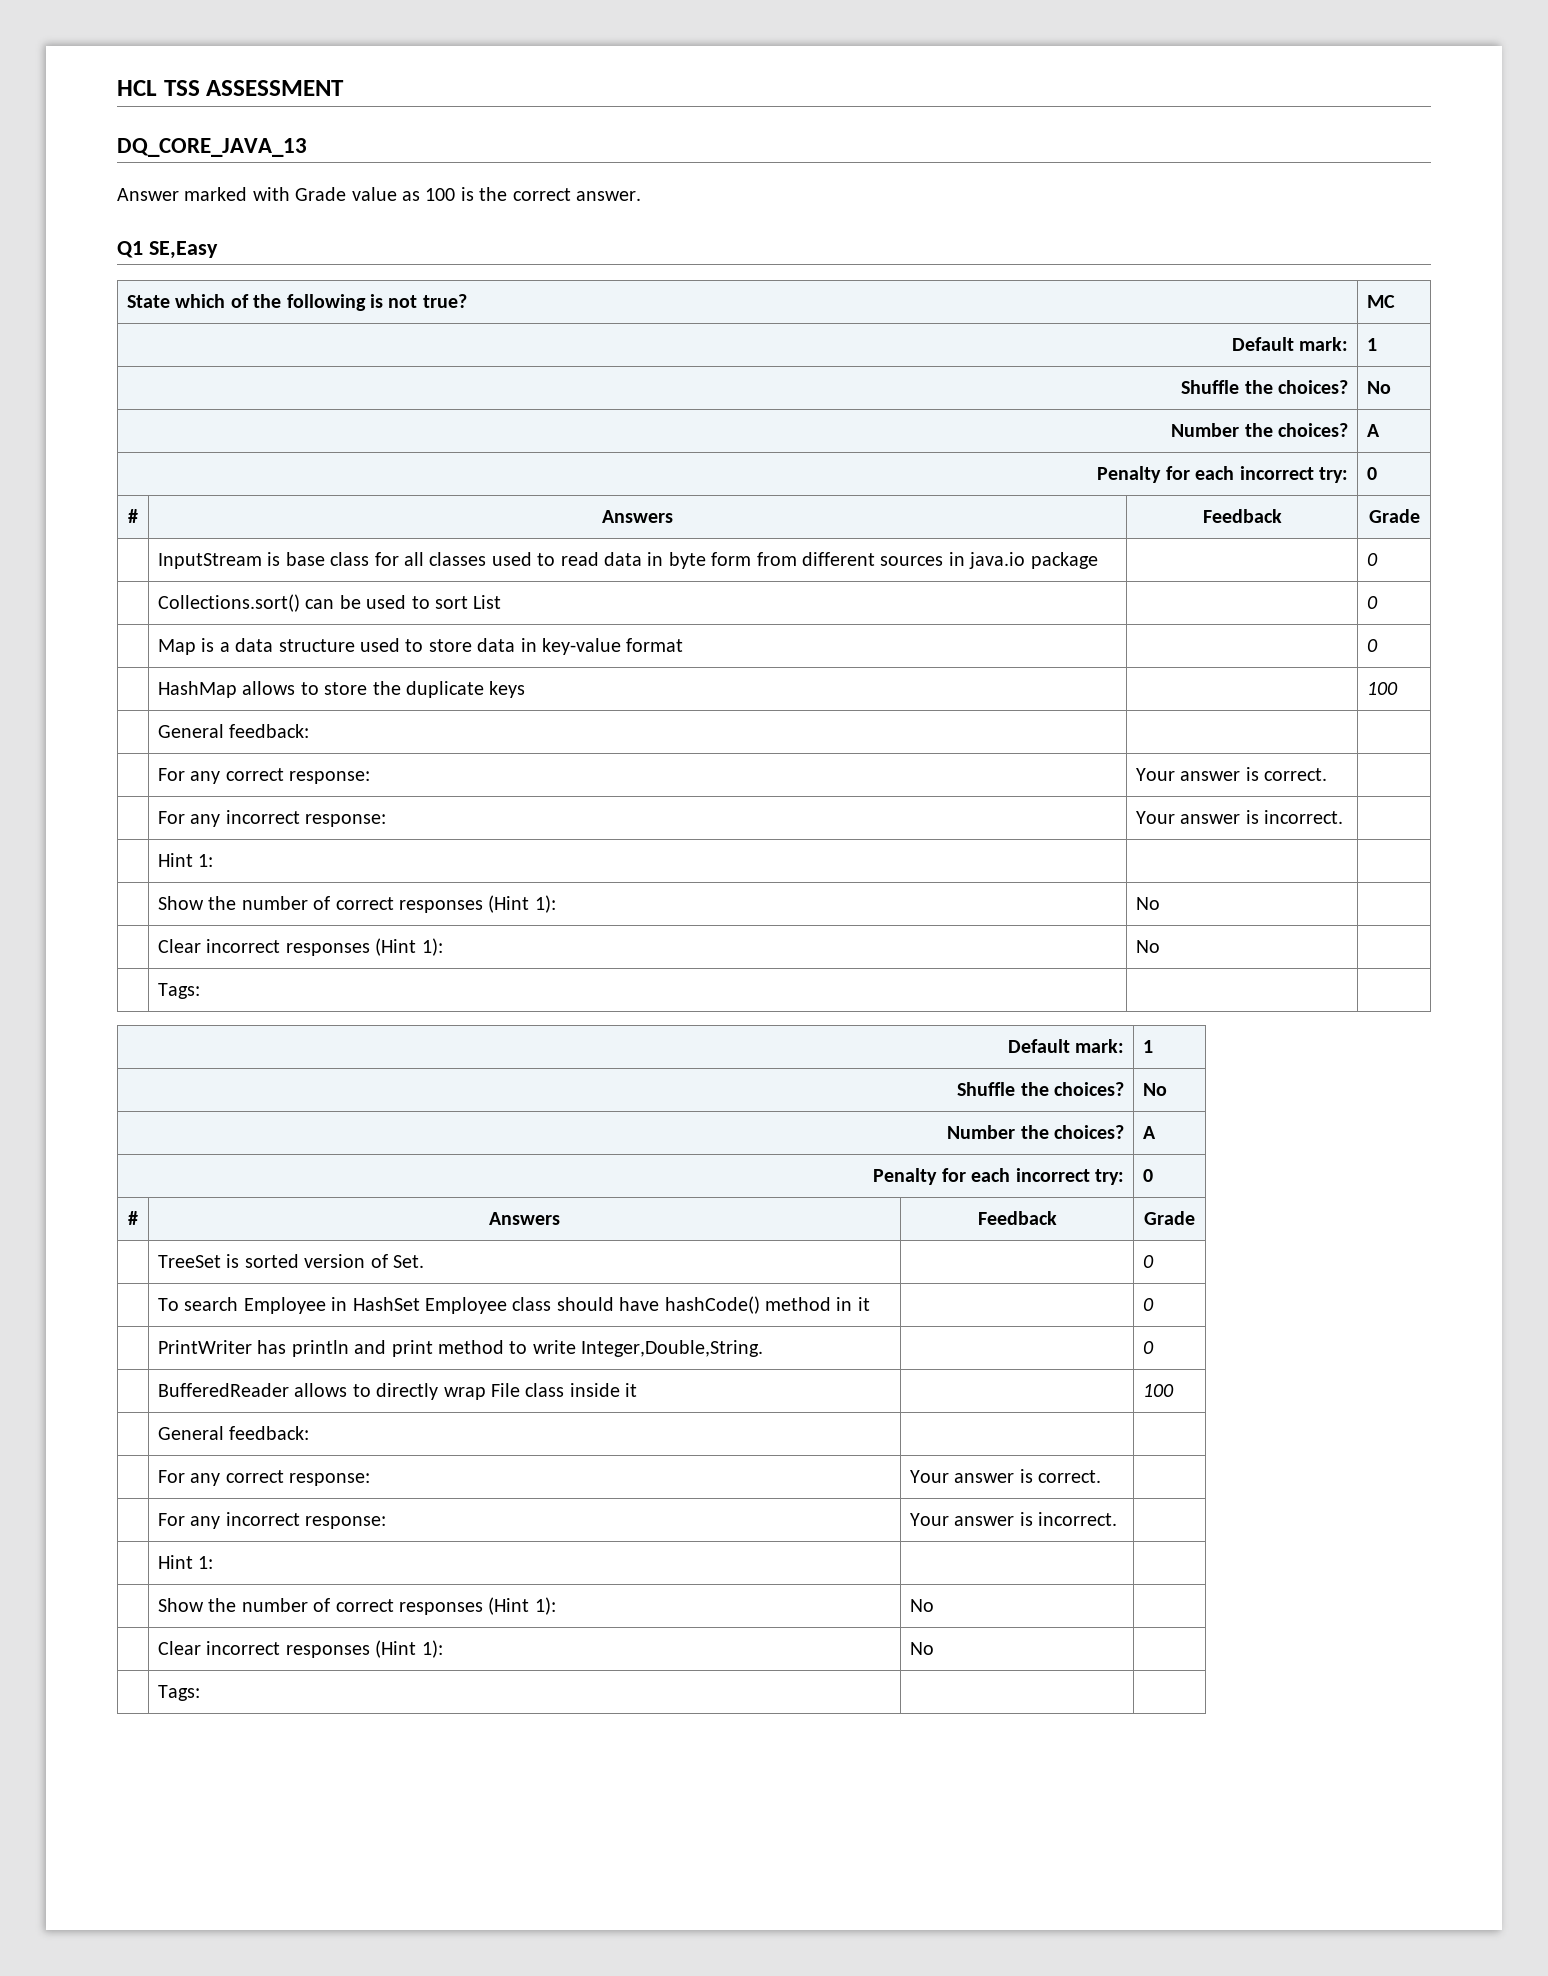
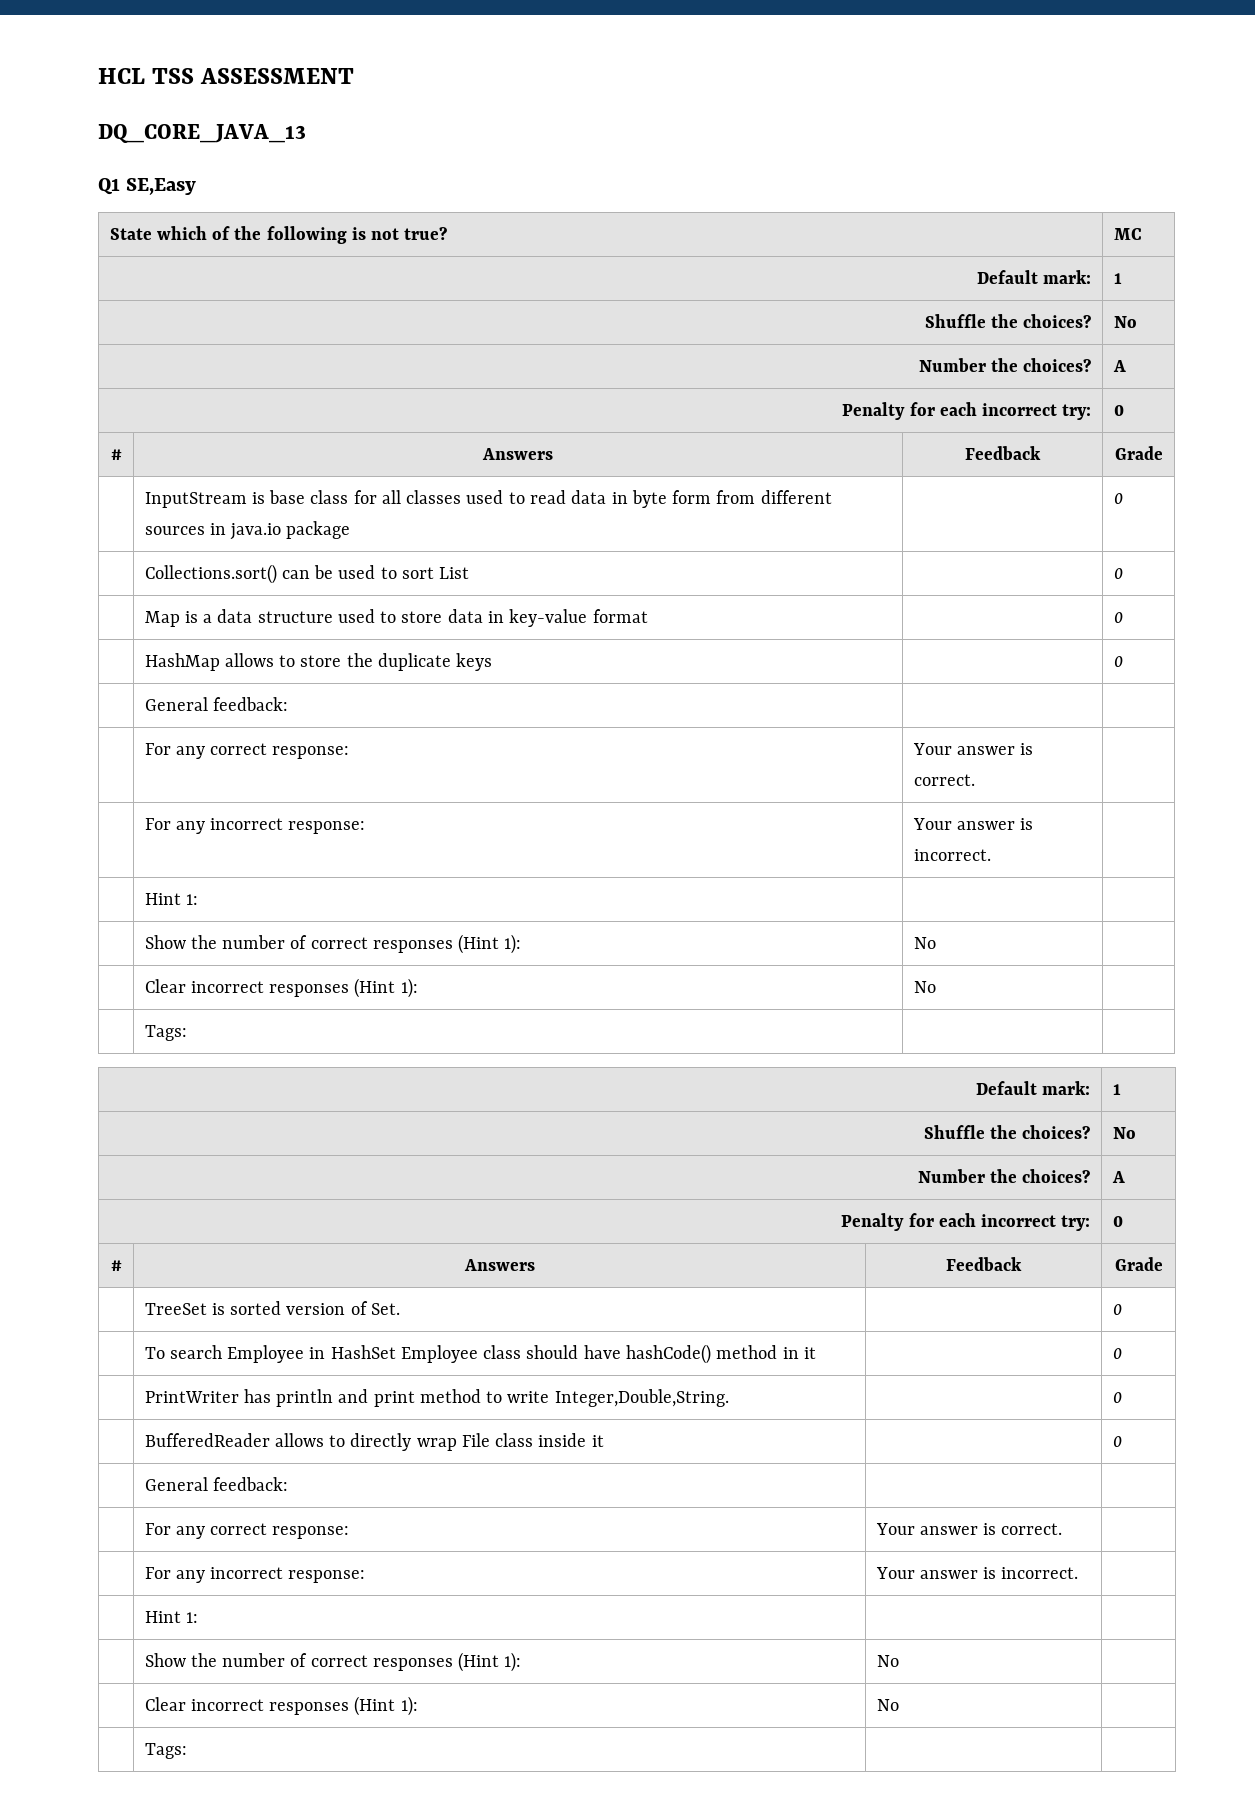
[117,187,641,201] // Answer marked with Grade value as 100 is the correct answer. -> (306, 133) none
[1367,682,1399,695] 100 -> [1113,656,1123,667] 0
[1143,1384,1175,1397] 100 -> [1112,1436,1122,1447] 0

